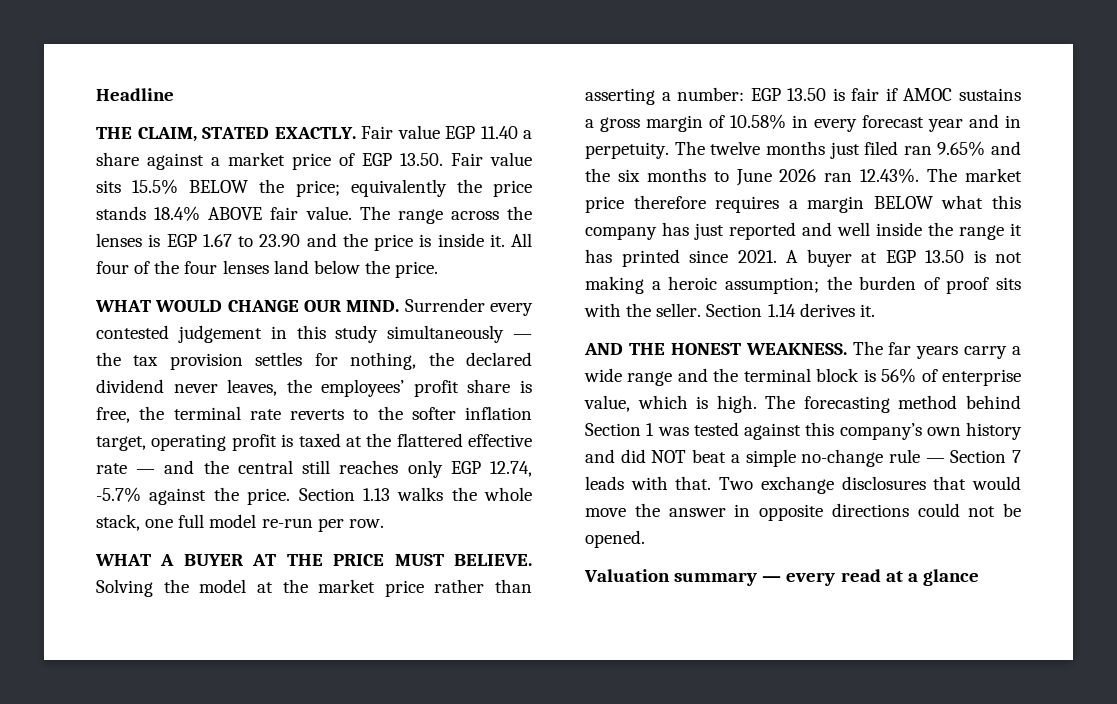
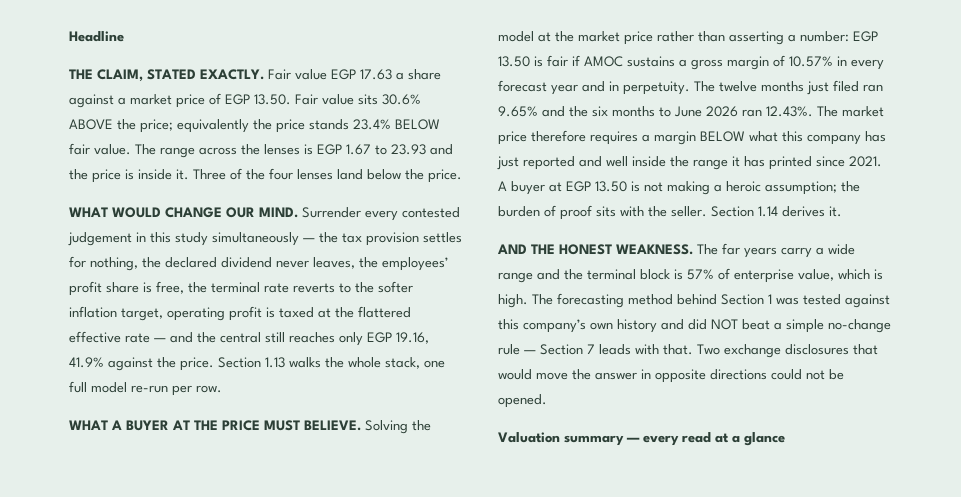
[480,126,518,139] 11.40 -> [360,69,392,80] 17.63
[132,179,249,194] 15.5% BELOW -> [382,94,421,105] [69,119,113,130] 30.6% ABOVE
[154,206,263,221] 18.4% ABOVE -> [353,119,440,130] 23.4% BELOW
[259,234,301,247] 23.90 -> [391,144,426,155] 23.93
[511,233,532,247] [96,261,129,274] All four -> [193,169,226,180] Three
[490,461,532,477] [96,487,141,502] 12.74, -5.7% -> [396,332,429,344] [69,357,104,368] 19.16, 41.9%
[730,114,786,129] 10.58% -> [789,56,833,67] 10.57%
[881,368,917,383] 56% -> [687,269,714,280] 57%

